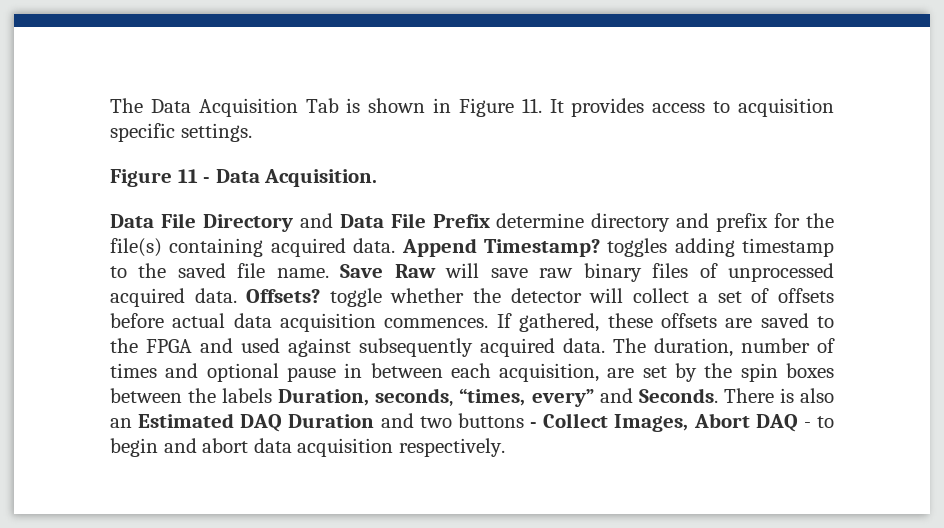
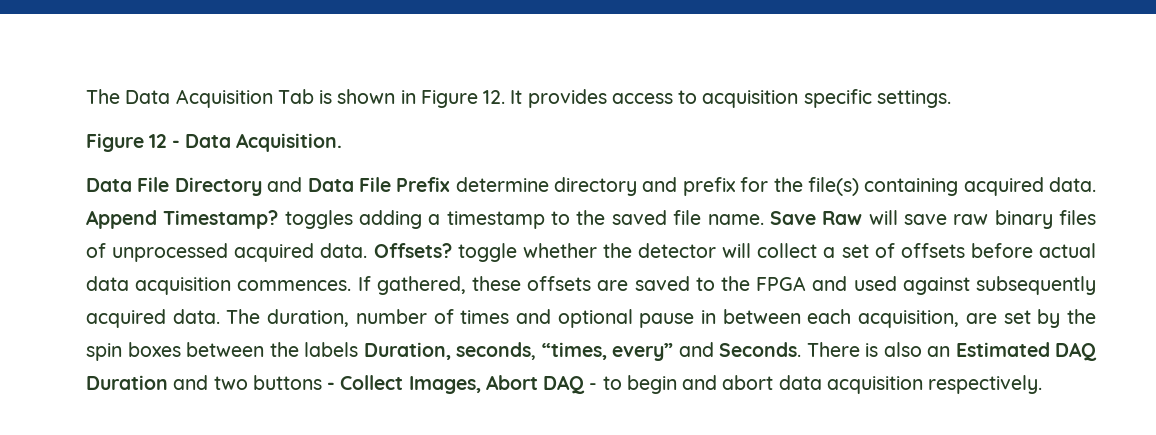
[521,98,542,113] 11. -> [483,90,506,104] 12.
[177,169,198,183] 11 -> [149,134,167,148] 12
(735, 247) none -> [428,214,441,225] a

